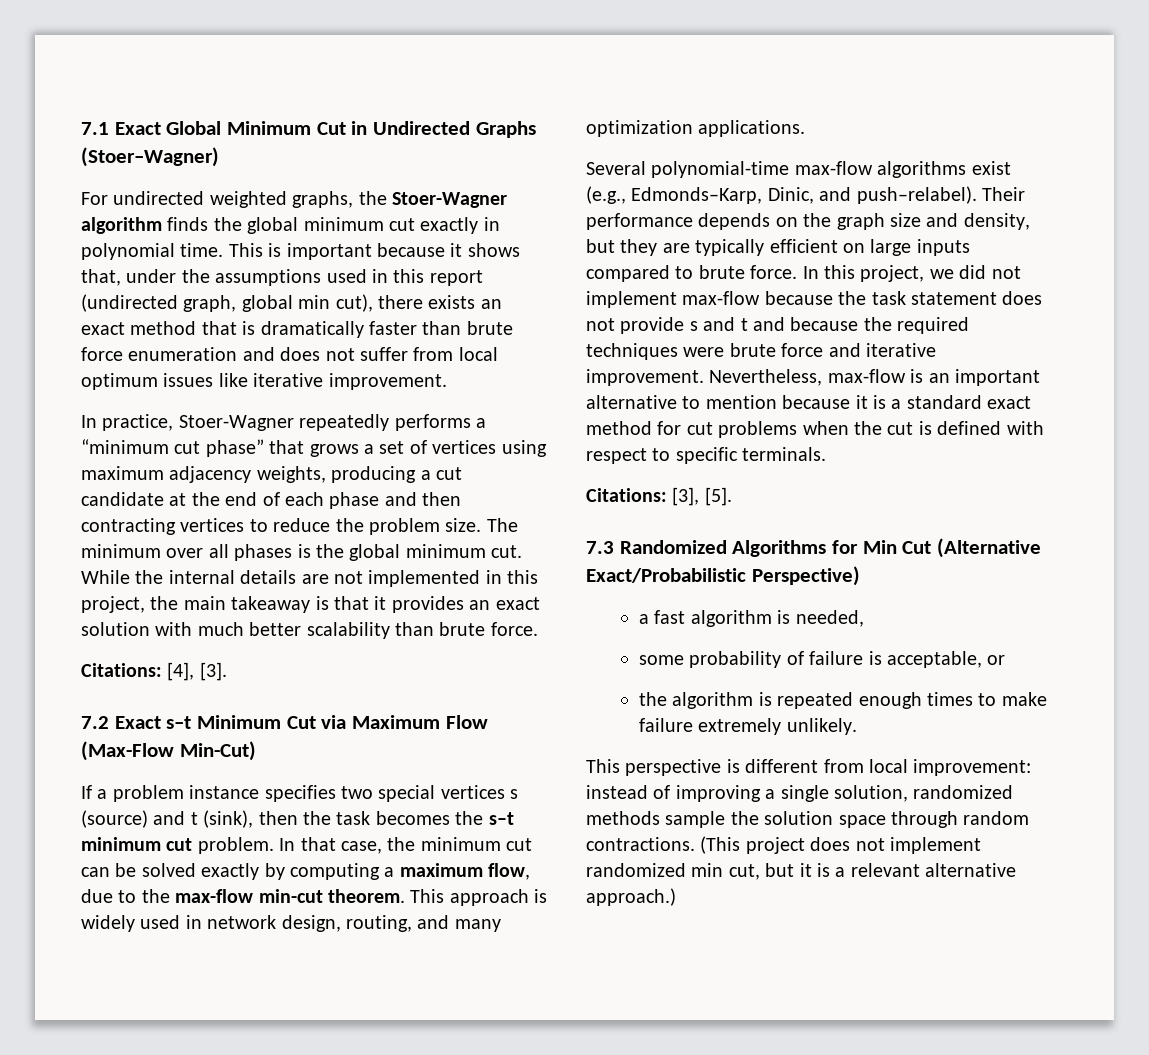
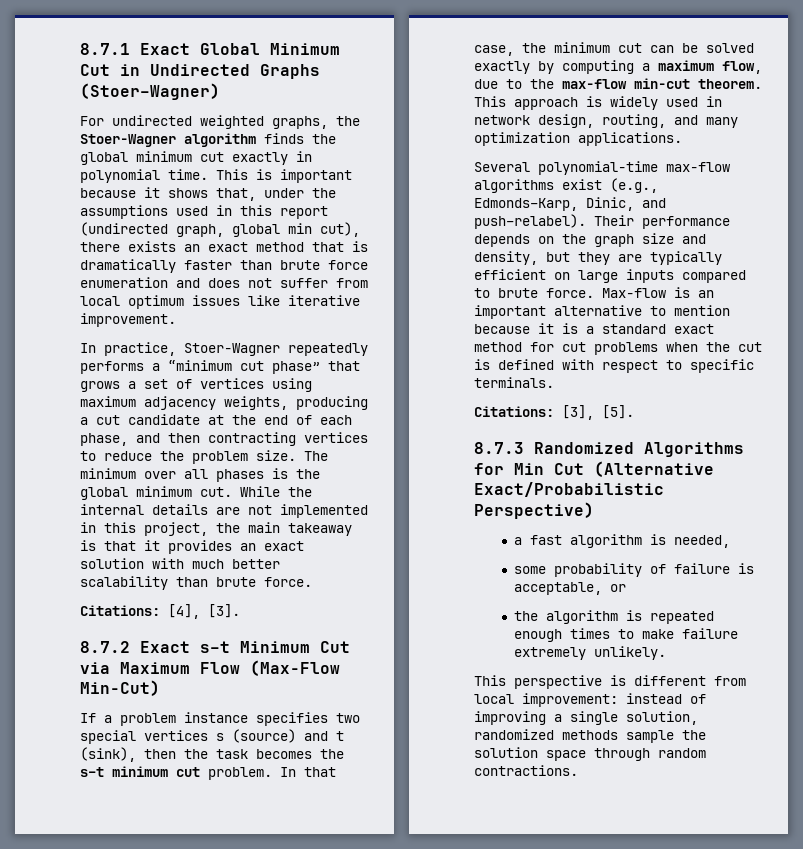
[81,122,109,135] 7.1 -> [80,43,130,55] 8.7.1
[329,492,380,509] phase -> [80,433,128,446] phase,
[81,716,109,729] 7.2 -> [80,641,130,653] 8.7.2
[802,265,1021,282] [586,291,1043,308] [586,317,970,334] [586,343,936,360] [586,369,906,386] In this project, we did not implement max-flow because the task statement does not provide s and t and because the required techniques were brute force and iterative improvement. Nevertheless, max-flow -> [602,288,666,298] Max-flow
[586,541,614,554] 7.3 -> [474,442,524,454] 8.7.3
[700,836,981,854] [586,863,1017,880] [586,888,676,906] (This project does not implement randomized min cut, but it is a relevant alternative approach.) -> (578, 770) none

